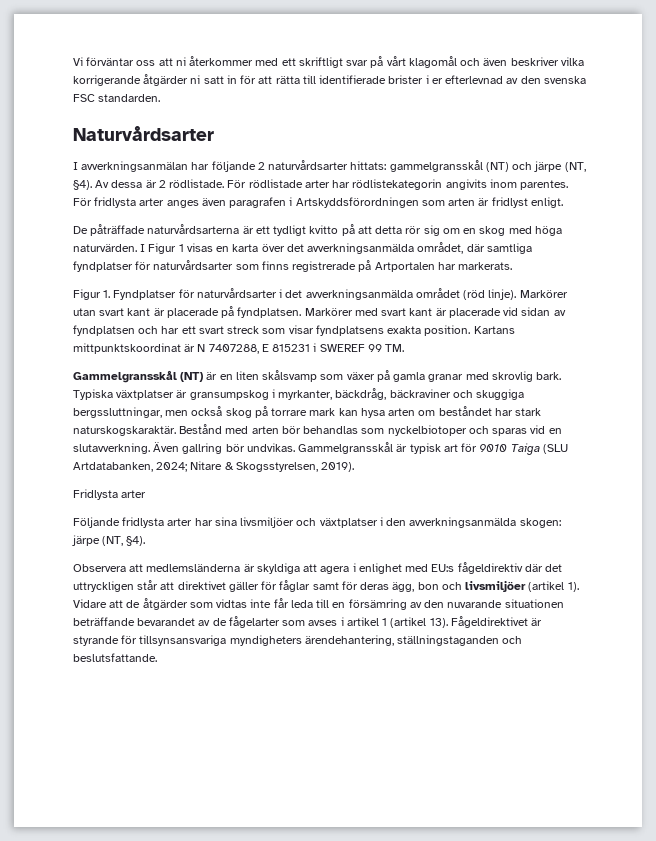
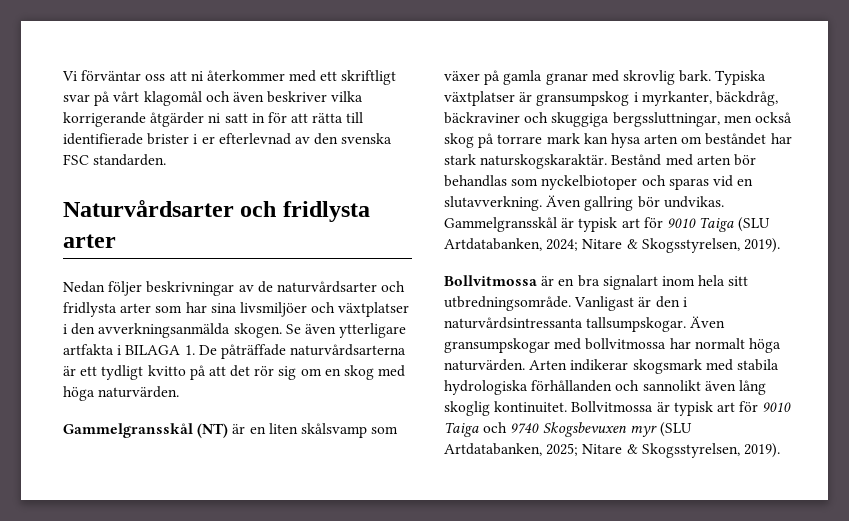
[73,160,586,172] [73,179,569,190] [73,197,563,208] // I avverkningsanmälan har följande 2 naturvårdsarter hittats: gammelgransskål (NT) och järpe (NT, §4). Av dessa är 2 rödlistade. För rödlistade arter har rödlistekategorin angivits inom parentes. För fridlysta arter anges även paragrafen i Artskyddsförordningen som arten är fridlyst enligt. // -> [240,201,370,222] [63,234,116,248] [63,281,406,296] [63,302,410,317] [63,323,407,338] [63,344,195,355] och fridlysta arter // Nedan följer beskrivningar av de naturvårdsarter och fridlysta arter som har sina livsmiljöer och växtplatser i den avverkningsanmälda skogen. Se även ytterligare artfakta i BILAGA 1.
[375,226,403,234] detta -> [230,365,251,377] det
[140,242,532,254] [73,260,513,272] [73,288,568,300] [73,306,566,318] [73,325,515,336] [73,343,405,354] I Figur 1 visas en karta över det avverkningsanmälda området, där samtliga fyndplatser för naturvårdsarter som finns registrerade på Artportalen har markerats. // Figur 1. Fyndplatser för naturvårdsarter i det avverkningsanmälda området (röd linje). Markörer utan svart kant är placerade på fyndplatsen. Markörer med svart kant är placerade vid sidan av fyndplatsen och har ett svart streck som visar fyndplatsens exakta position. Kartans mittpunktskoordinat är N 7407288, E 815231 i SWEREF 99 TM. -> (180, 392) none
[73,489,147,500] [73,517,561,528] [72,535,146,546] [73,562,563,574] [73,580,579,592] [73,598,564,610] [73,616,543,628] [73,635,523,646] [73,653,157,662] Fridlysta arter // Följande fridlysta arter har sina livsmiljöer och växtplatser i den avverkningsanmälda skogen: järpe (NT, §4). // Observera att medlemsländerna är skyldiga att agera i enlighet med EU:s fågeldirektiv där det uttryckligen står att direktivet gäller för fåglar samt för deras ägg, bon och livsmiljöer (artikel 1). Vidare att de åtgärder som vidtas inte får leda till en försämring av den nuvarande situationen beträffande bevarandet av de fågelarter som avses i artikel 1 (artikel 13). Fågeldirektivet är styrande för tillsynsansvariga myndigheters ärendehantering, ställningstaganden och beslutsfattande. -> [444,275,749,290] [444,296,687,311] [444,316,726,332] [444,338,781,353] [444,359,779,374] [444,380,766,395] [444,401,792,416] [444,422,692,437] [444,443,780,458] Bollvitmossa är en bra signalart inom hela sitt utbredningsområde. Vanligast är den i naturvårdsintressanta tallsumpskogar. Även gransumpskogar med bollvitmossa har normalt höga naturvärden. Arten indikerar skogsmark med stabila hydrologiska förhållanden och sannolikt även lång skoglig kontinuitet. Bollvitmossa är typisk art för 9010 Taiga och 9740 Skogsbevuxen myr (SLU Artdatabanken, 2025; Nitare & Skogsstyrelsen, 2019).

